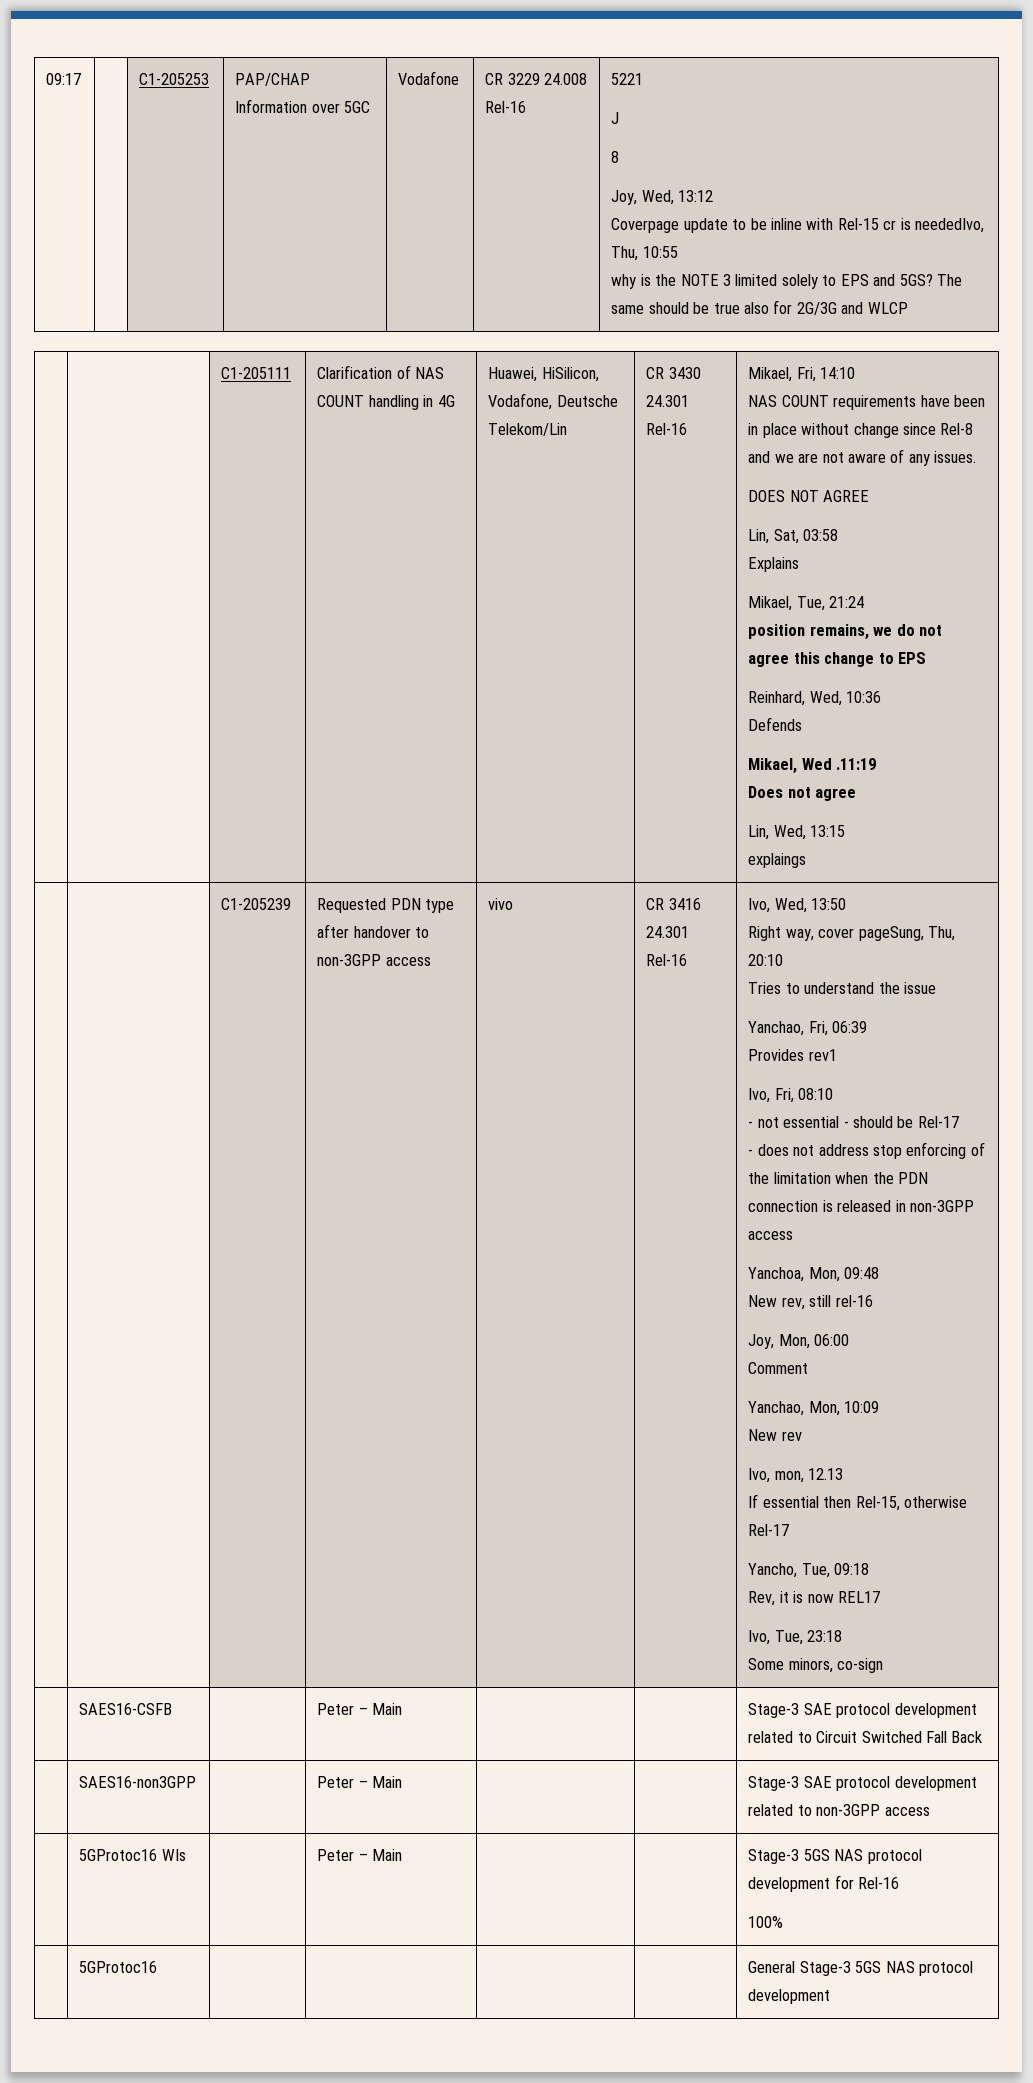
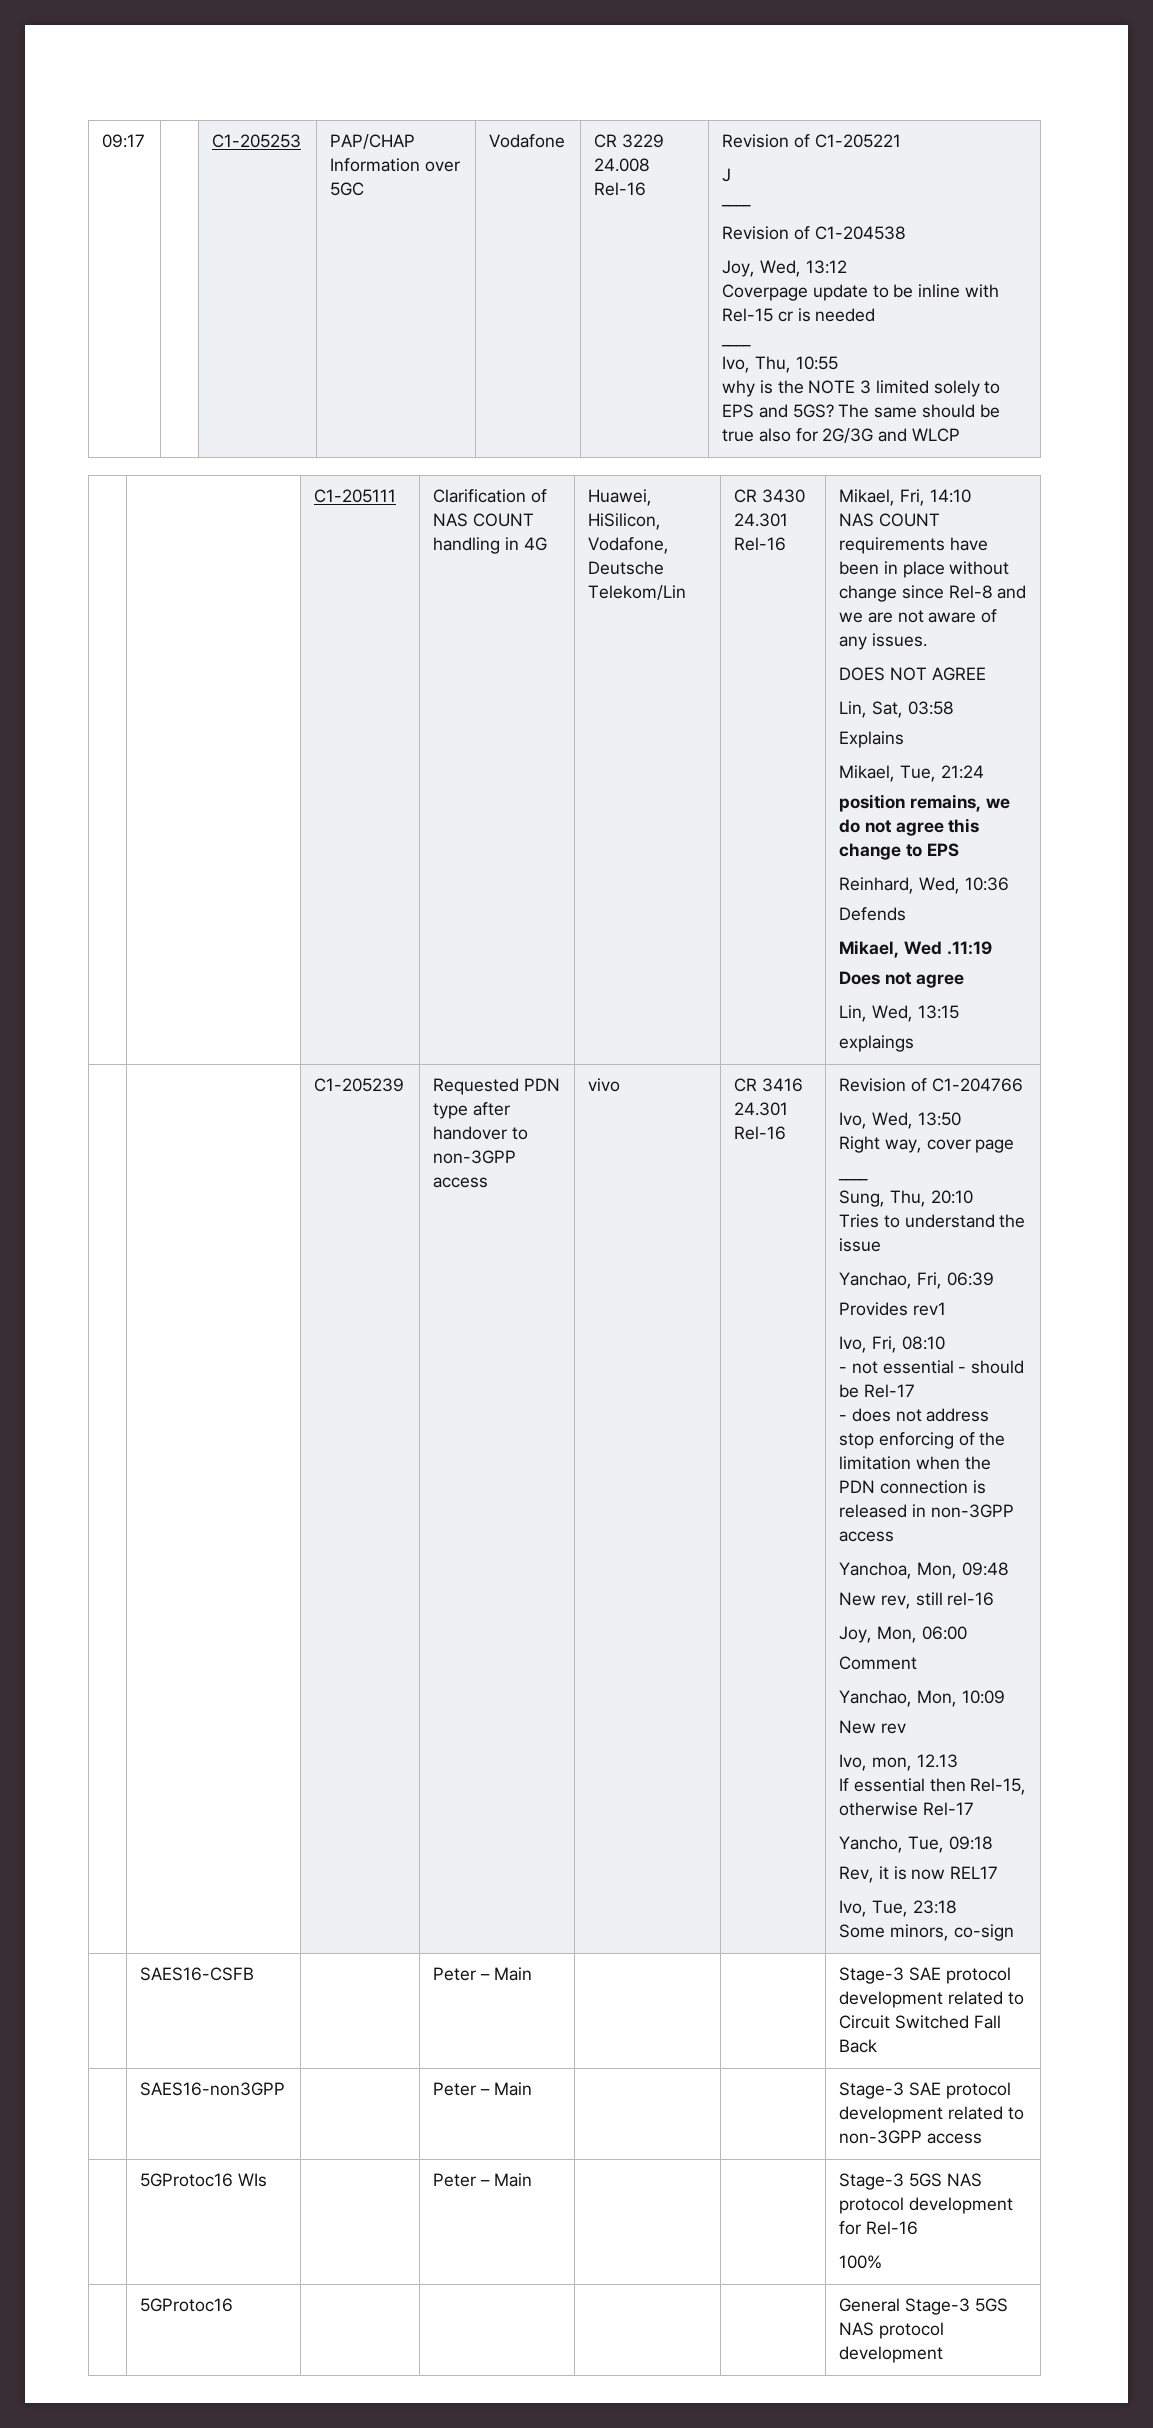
[611,73,644,85] [611,112,620,124] [611,151,620,163] 5221 // J // 8 -> [722,134,901,148] [722,168,732,182] [721,205,752,207] [722,226,906,240] Revision of C1-205221 // J // ____ // Revision of C1-204538
[915,218,985,233] neededIvo, -> [815,308,876,322] [721,345,752,347] [722,356,751,373] needed // ____ // Ivo,
(688, 960) none -> [839,1078,1023,1092] Revision of C1-204766 //
[858,926,924,941] pageSung, -> [975,1139,1015,1153] [838,1179,869,1181] [839,1190,886,1207] page // ____ // Sung,

